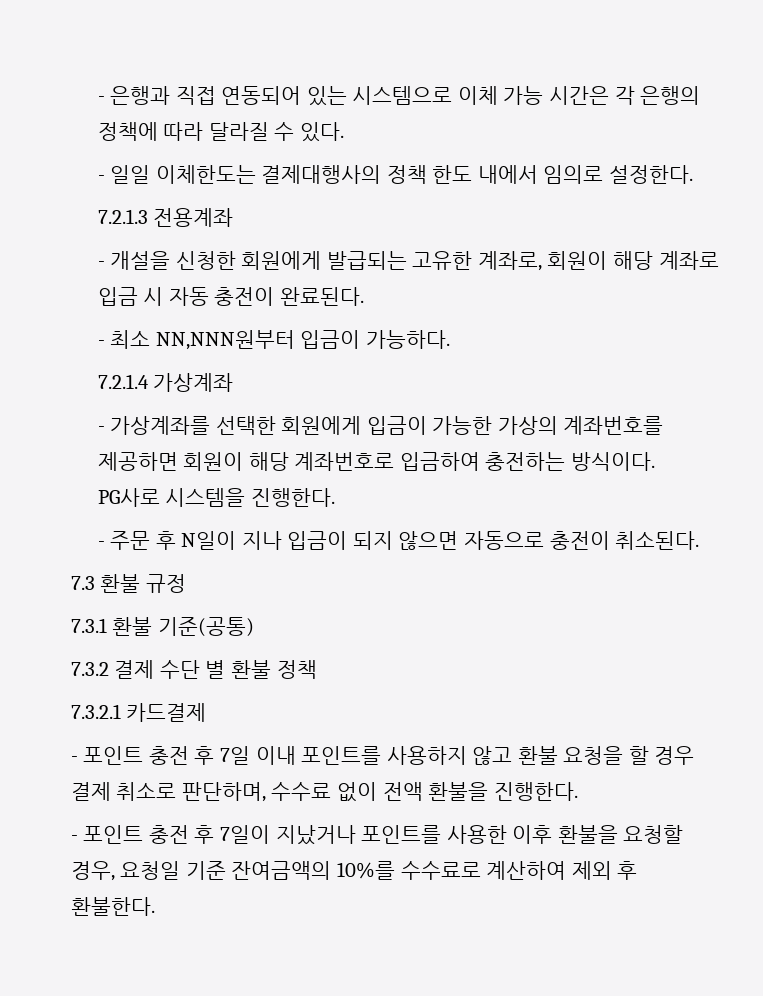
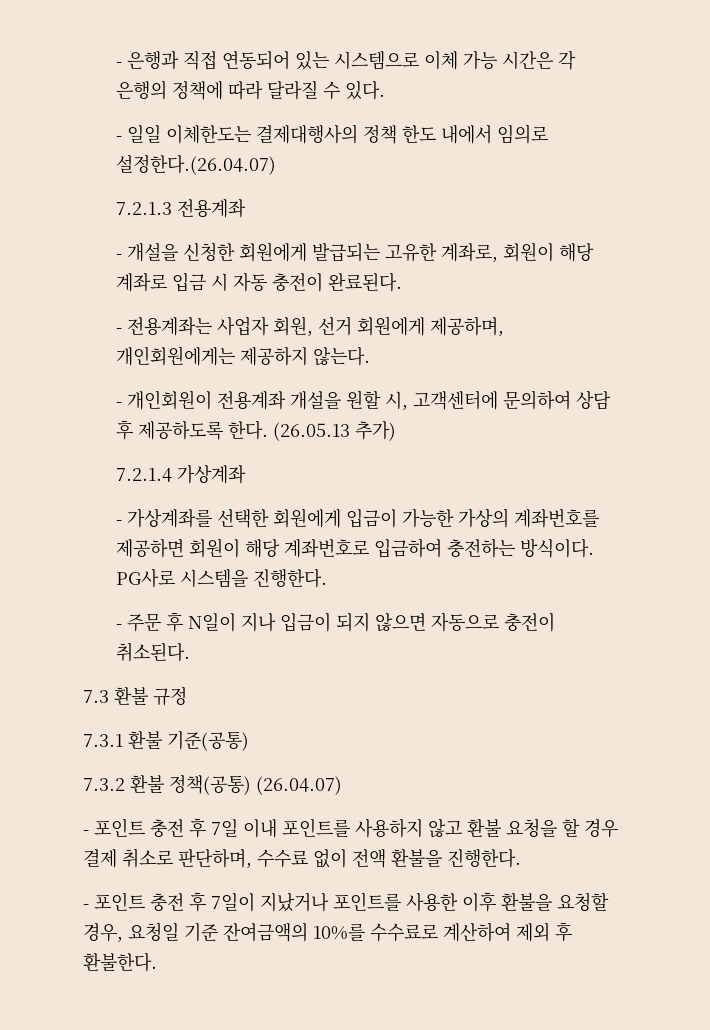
[608,165,693,184] 설정한다. -> [116,154,277,175] 설정한다.(26.04.07)
[110,330,450,350] 최소 NN,NNN원부터 입금이 가능하다. -> [127,316,505,337] [116,346,371,366] [116,390,612,411] [116,420,397,441] 전용계좌는 사업자 회원, 선거 회원에게 제공하며, 개인회원에게는 제공하지 않는다. // - 개인회원이 전용계좌 개설을 원할 시, 고객센터에 문의하여 상담 후 제공하도록 한다. (26.05.13 추가)
[114,660,317,679] [70,703,207,722] 결제 수단 별 환불 정책 // 7.3.2.1 카드결제 -> [129,775,342,795] 환불 정책(공통) (26.04.07)

